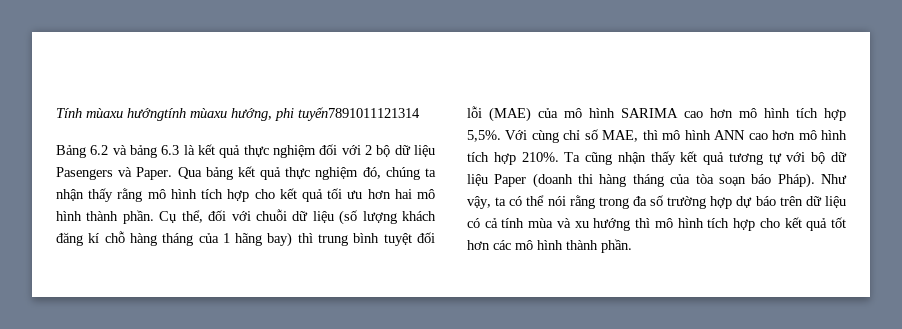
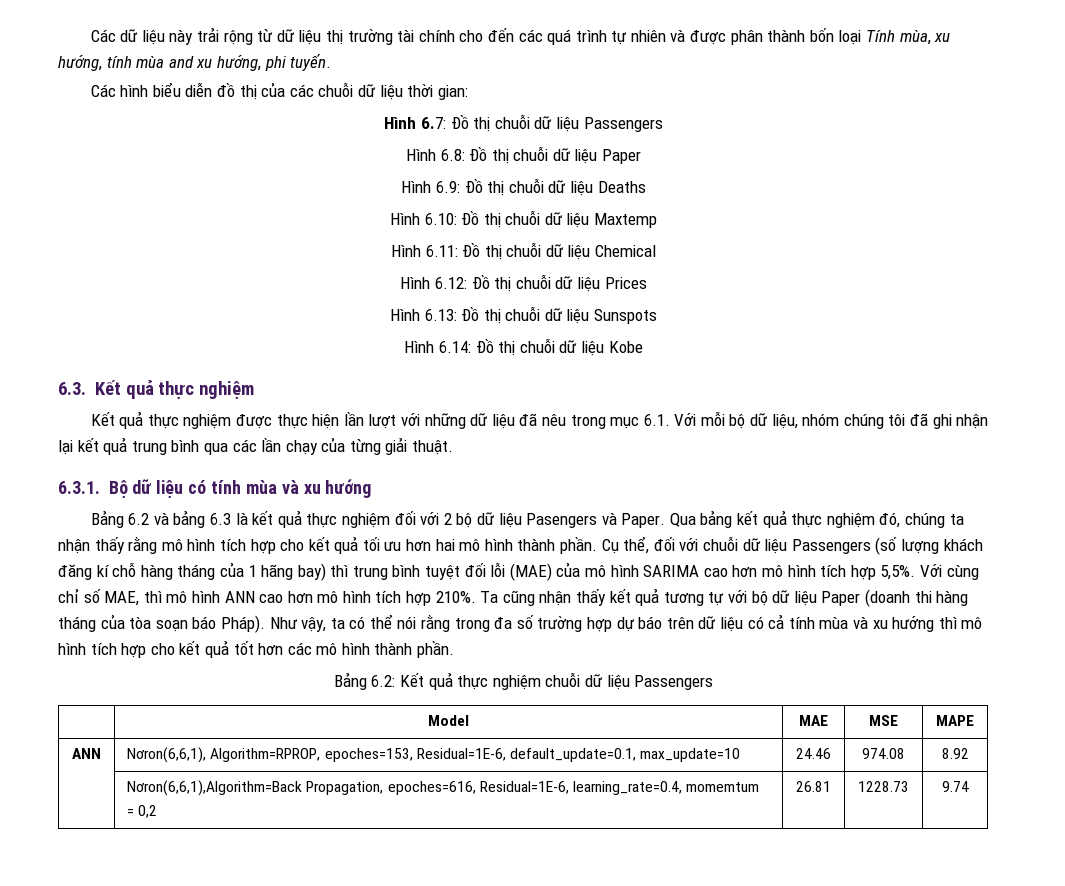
[56,107,420,121] Tính mùaxu hướngtính mùaxu hướng, phi tuyến7891011121314 -> [90,27,951,45] [58,54,332,71] [90,82,468,100] [384,114,663,132] [405,146,642,164] [401,178,646,196] [389,210,658,228] [390,242,657,260] [400,274,647,292] [389,306,658,324] [404,338,643,356] [58,380,255,399] [90,411,989,429] [58,437,454,455] [58,479,372,498] Các dữ liệu này trải rộng từ dữ liệu thị trường tài chính cho đến các quá trình tự nhiên và được phân thành bốn loại Tính mùa, xu hướng, tính mùa and xu hướng, phi tuyến. // Các hình biểu diễn đồ thị của các chuỗi dữ liệu thời gian: // Hình 6.7: Đồ thị chuỗi dữ liệu Passengers // Hình 6.8: Đồ thị chuỗi dữ liệu Paper // Hình 6.9: Đồ thị chuỗi dữ liệu Deaths // Hình 6.10: Đồ thị chuỗi dữ liệu Maxtemp // Hình 6.11: Đồ thị chuỗi dữ liệu Chemical // Hình 6.12: Đồ thị chuỗi dữ liệu Prices // Hình 6.13: Đồ thị chuỗi dữ liệu Sunspots // Hình 6.14: Đồ thị chuỗi dữ liệu Kobe // 6.3. Kết quả thực nghiệm // Kết quả thực nghiệm được thực hiện lần lượt với những dữ liệu đã nêu trong mục 6.1. Với mỗi bộ dữ liệu, nhóm chúng tôi đã ghi nhận lại kết quả trung bình qua các lần chạy của từng giải thuật. // 6.3.1. Bộ dữ liệu có tính mùa và xu hướng
(334, 217) none -> [791,539,871,554] Passengers
(632, 246) none -> [333,672,714,690] [428,715,469,726] [799,715,828,726] [869,715,898,726] [936,715,974,726] [72,748,101,759] [127,747,741,763] [796,748,831,759] [862,748,905,759] [941,748,969,759] [127,780,760,796] [127,805,158,818] [796,781,831,792] [858,781,909,792] [941,781,969,792] // Bảng 6.2: Kết quả thực nghiệm chuỗi dữ liệu Passengers // | Model | MAE | MSE | MAPE // ANN | Nơron(6,6,1), Algorithm=RPROP, epoches=153, Residual=1E-6, default_update=0.1, max_update=10 | 24.46 | 974.08 | 8.92 // | Nơron(6,6,1),Algorithm=Back Propagation, epoches=616, Residual=1E-6, learning_rate=0.4, momemtum = 0,2 | 26.81 | 1228.73 | 9.74

